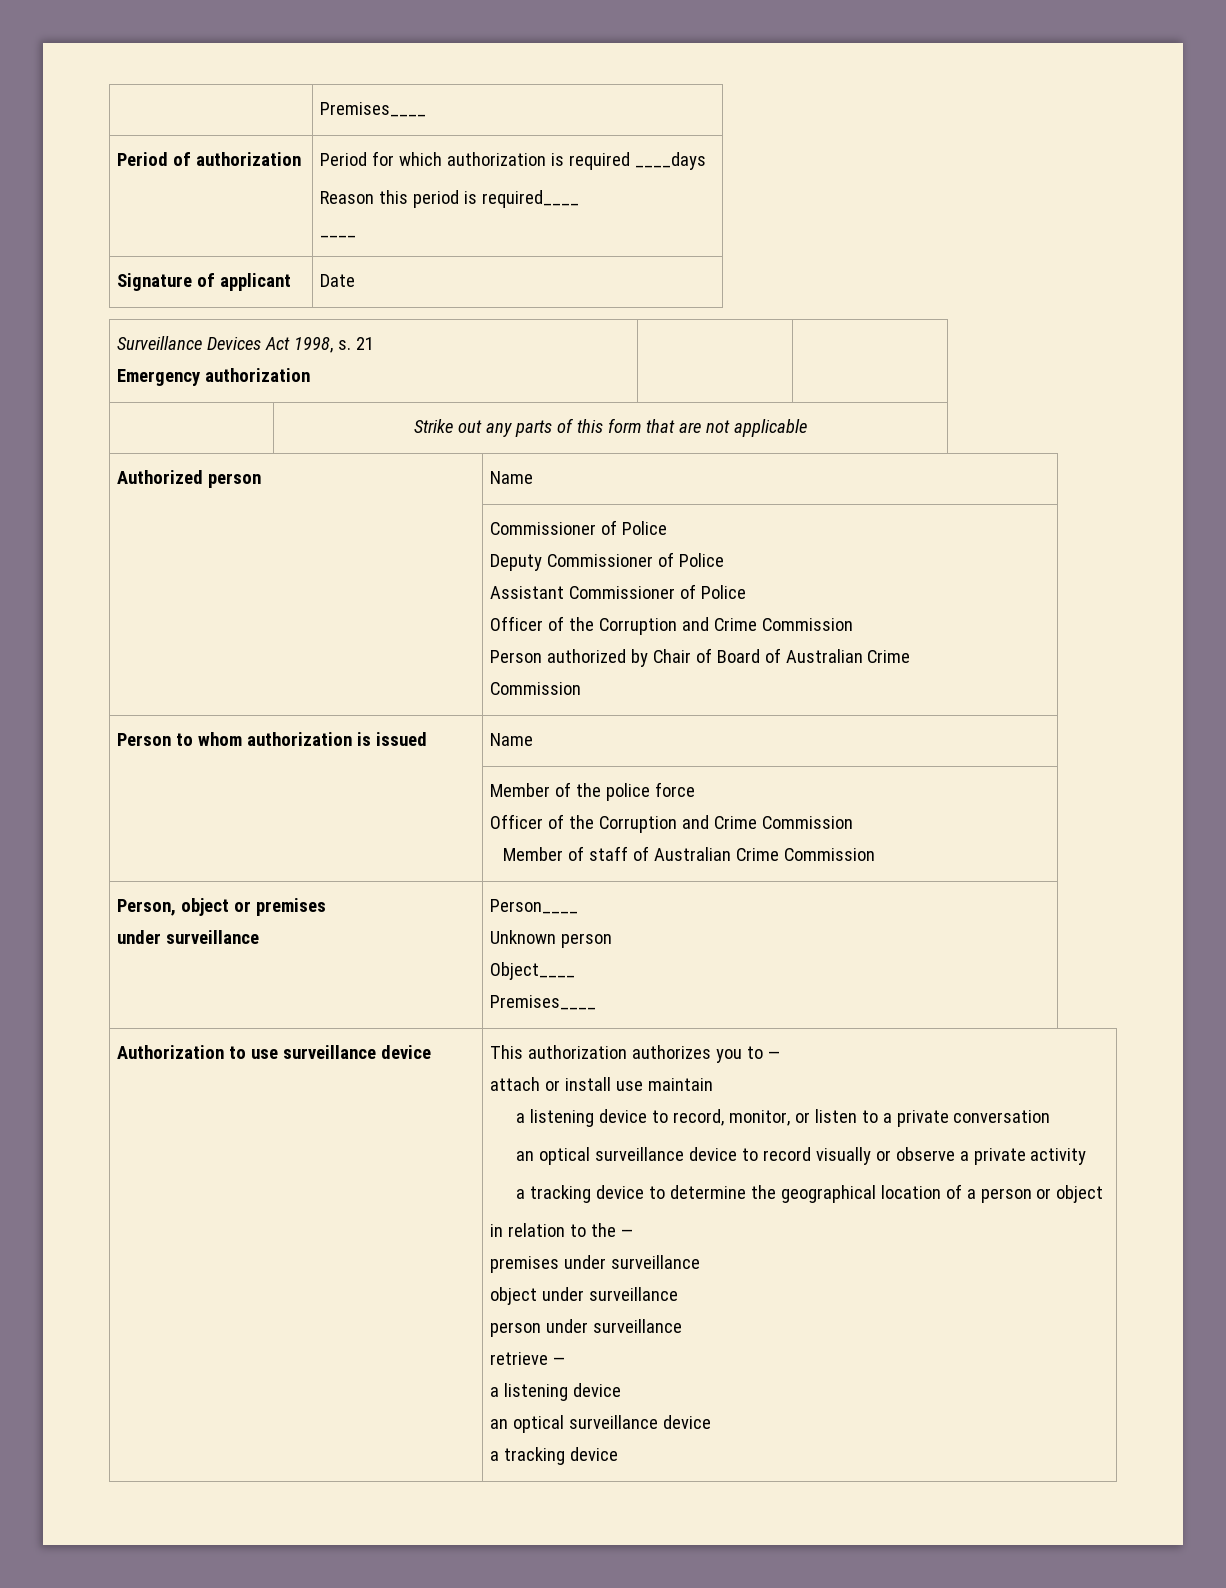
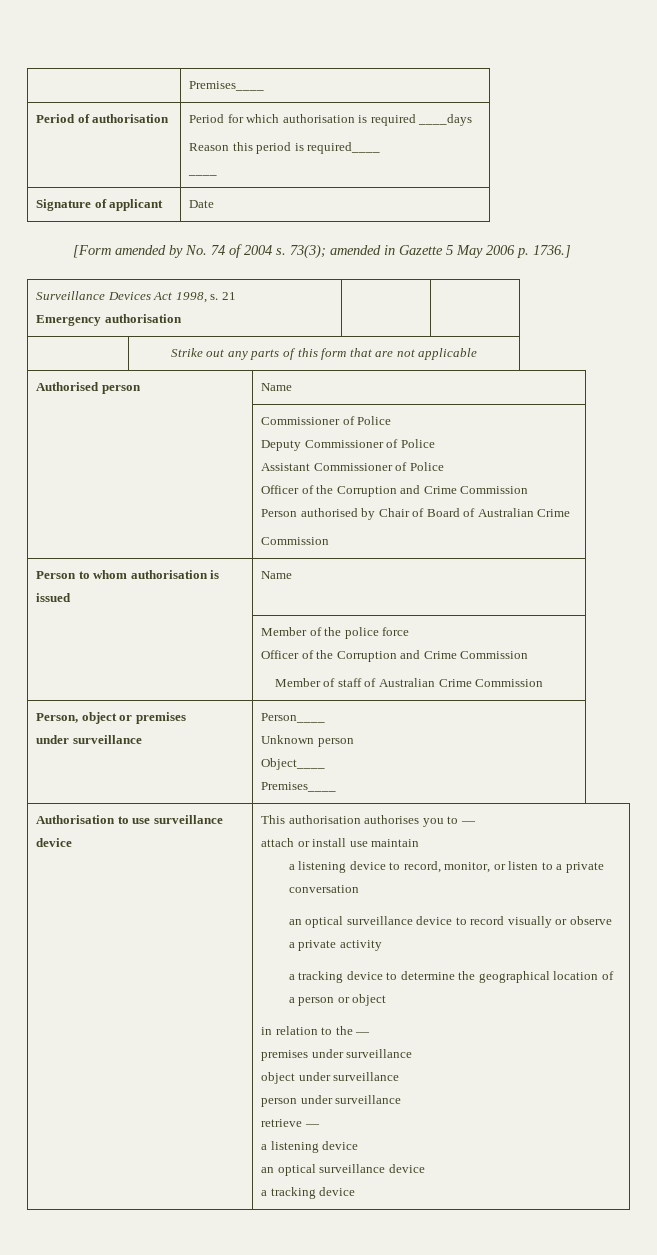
[195,152,301,166] authorization -> [92,114,170,123] authorisation
[446,152,546,166] authorization -> [282,114,355,123] authorisation
(355, 280) none -> [72,244,571,259] // [Form amended by No. 74 of 2004 s. 73(3); amended in Gazette 5 May 2006 p. 1736.]
[204,368,310,382] authorization -> [104,314,182,323] authorisation
[116,470,203,484] Authorized -> [36,382,100,391] Authorised
[546,649,626,663] authorized -> [300,508,358,517] authorised
[246,732,352,746] authorization -> [130,570,208,579] authorisation
[116,1045,224,1059] Authorization -> [36,815,116,824] Authorisation
[527,1045,711,1059] authorization authorizes -> [288,815,420,824] authorisation authorises

